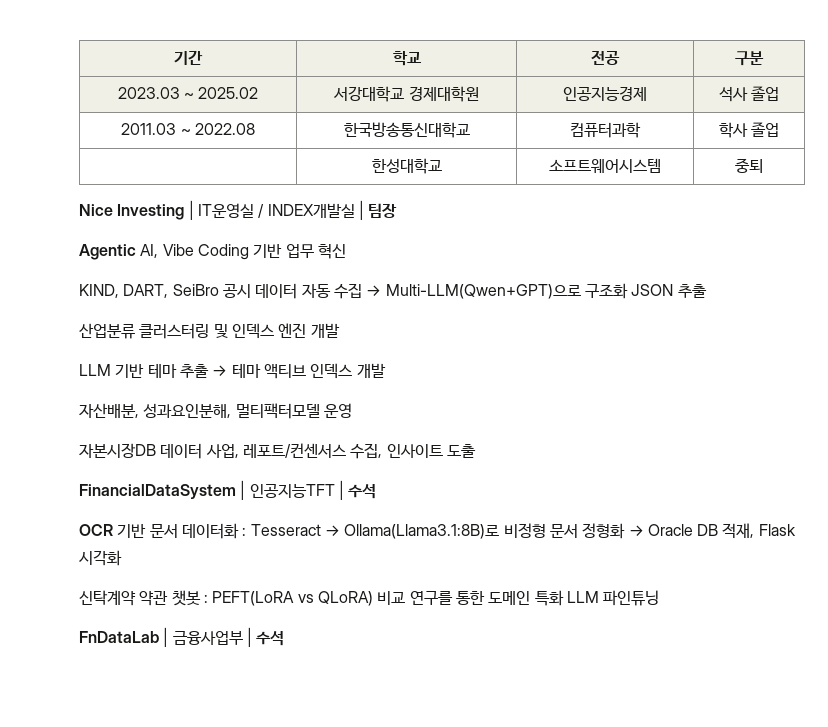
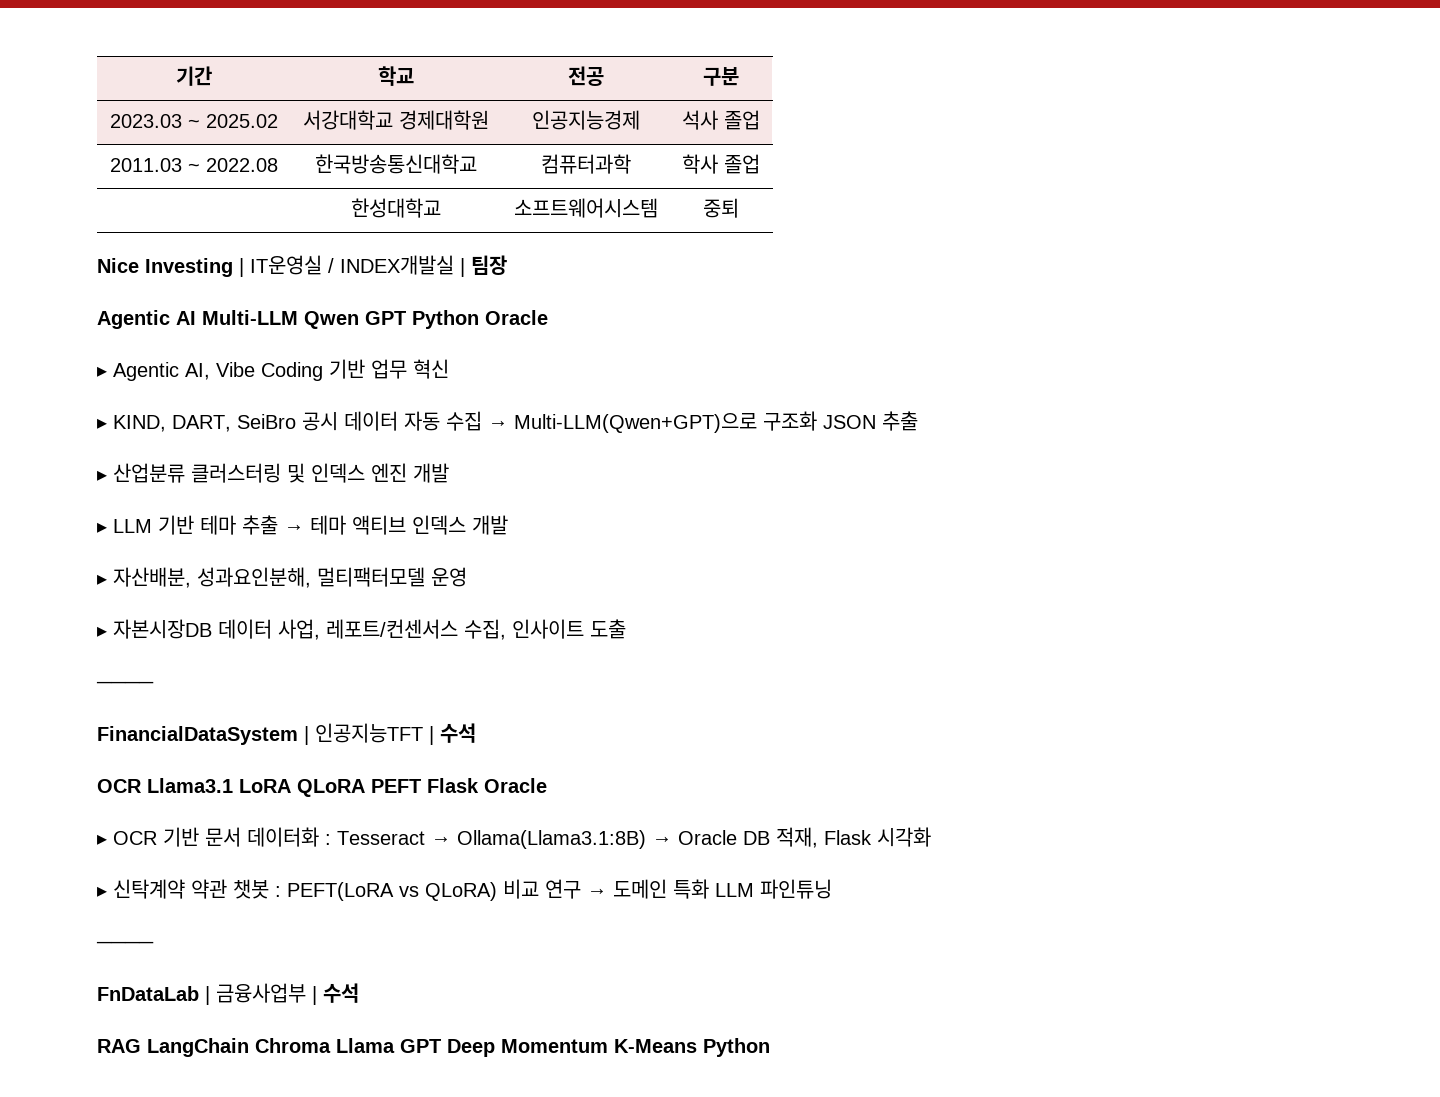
(136, 252) none -> [176,310,548,329] [97,362,179,381] AI Multi-LLM Qwen GPT Python Oracle // ▸ Agentic
(346, 251) none -> [97,418,107,429] ▸
(707, 291) none -> [97,470,107,481] ▸
(340, 330) none -> [97,522,107,533] ▸
(386, 370) none -> [97,574,107,585] ▸
(352, 410) none -> [97,626,107,637] ▸
(476, 451) none -> [96,681,154,689] // ────
(113, 530) none -> [147,778,547,797] [97,831,157,845] Llama3.1 LoRA QLoRA PEFT Flask Oracle // ▸ OCR
[344,523,626,539] Ollama(Llama3.1:8B)로 비정형 문서 정형화 -> [457,830,646,849] Ollama(Llama3.1:8B)
(122, 558) none -> [97,886,107,897] ▸
[409,590,485,605] 연구를 통한 -> [545,879,607,899] 연구 →
(660, 598) none -> [96,941,154,949] // ────
(285, 638) none -> [97,1038,770,1057] // RAG LangChain Chroma Llama GPT Deep Momentum K-Means Python

